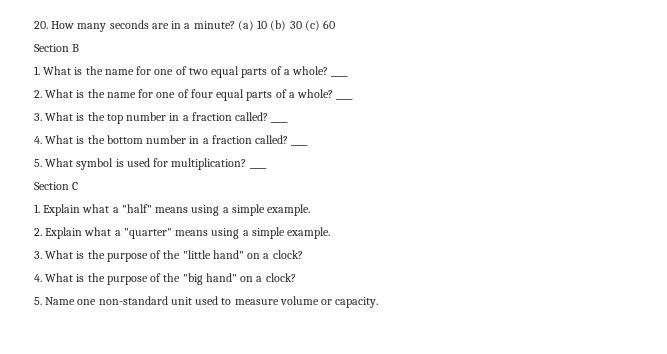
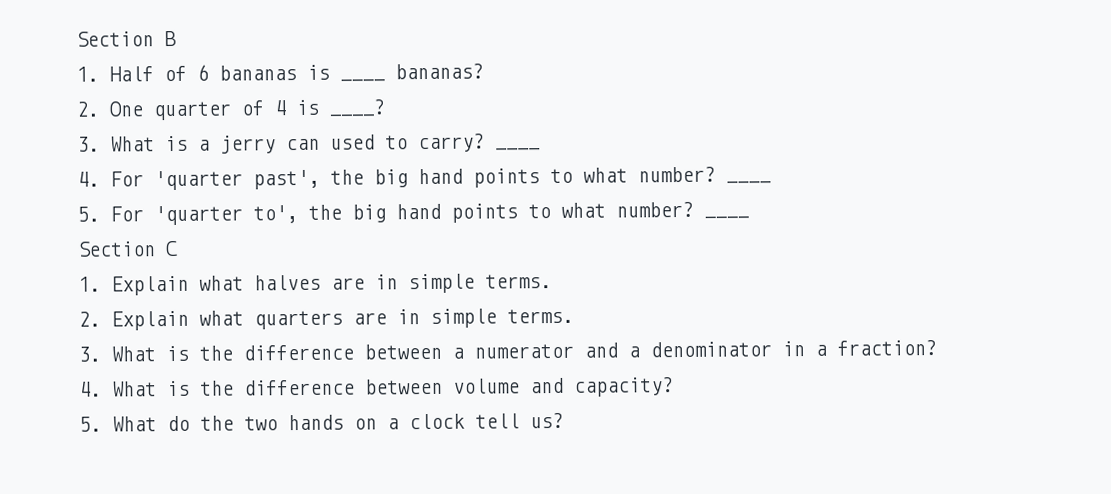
[34,20,336,32] [34,44,80,52] [34,66,329,78] [331,75,349,77] [34,89,334,101] [336,98,354,100] [34,112,269,124] [271,121,289,123] [34,135,289,144] [291,144,309,146] [34,158,247,170] 20. How many seconds are in a minute? (a) 10 (b) 30 (c) 60 // Section B // 1. What is the name for one of two equal parts of a whole? ____ // 2. What is the name for one of four equal parts of a whole? ____ // 3. What is the top number in a fraction called? ____ // 4. What is the bottom number in a fraction called? ____ // 5. What symbol is used for multiplication? -> [76,30,177,47] [76,63,484,82] [76,99,385,121] [77,133,540,154] [77,166,771,191] [77,201,694,226] Section B // 1. Half of 6 bananas is ____ bananas? // 2. One quarter of 4 is ____? // 3. What is a jerry can used to carry? ____ // 4. For 'quarter past', the big hand points to what number? ____ // 5. For 'quarter to', the big hand points to what number?
[112,204,311,216] [34,227,331,239] [34,250,303,262] [34,273,296,285] [34,296,379,308] a "half" means using a simple example. // 2. Explain what a "quarter" means using a simple example. // 3. What is the purpose of the "little hand" on a clock? // 4. What is the purpose of the "big hand" on a clock? // 5. Name one non-standard unit used to measure volume or capacity. -> [254,273,552,294] [78,308,574,331] [78,340,937,362] [79,377,674,397] [79,412,564,432] halves are in simple terms. // 2. Explain what quarters are in simple terms. // 3. What is the difference between a numerator and a denominator in a fraction? // 4. What is the difference between volume and capacity? // 5. What do the two hands on a clock tell us?

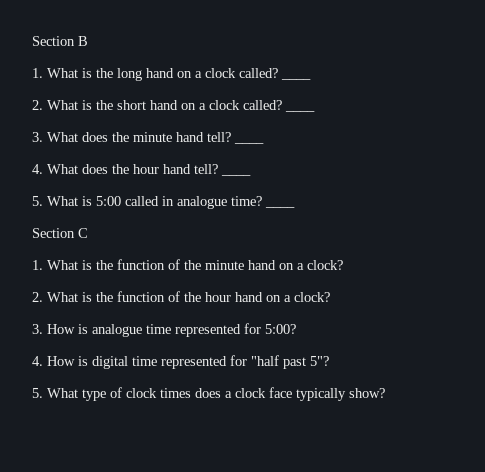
[109,63,484,82] [76,99,385,121] [77,133,540,154] [77,166,771,191] [77,201,749,226] [77,240,178,257] [78,273,552,296] [78,308,574,331] [78,340,937,362] [79,377,674,397] [79,412,564,432] Half of 6 bananas is ____ bananas? // 2. One quarter of 4 is ____? // 3. What is a jerry can used to carry? ____ // 4. For 'quarter past', the big hand points to what number? ____ // 5. For 'quarter to', the big hand points to what number? ____ // Section C // 1. Explain what halves are in simple terms. // 2. Explain what quarters are in simple terms. // 3. What is the difference between a numerator and a denominator in a fraction? // 4. What is the difference between volume and capacity? // 5. What do the two hands on a clock tell us? -> [47,68,278,81] [281,78,311,80] [32,100,282,110] [285,110,315,112] [32,132,231,142] [234,142,264,144] [32,164,218,174] [221,174,251,176] [32,196,262,209] [265,206,295,208] [32,228,88,238] [32,259,343,270] [32,291,330,302] [32,323,296,337] [32,355,329,369] [32,387,385,401] What is the long hand on a clock called? ____ // 2. What is the short hand on a clock called? ____ // 3. What does the minute hand tell? ____ // 4. What does the hour hand tell? ____ // 5. What is 5:00 called in analogue time? ____ // Section C // 1. What is the function of the minute hand on a clock? // 2. What is the function of the hour hand on a clock? // 3. How is analogue time represented for 5:00? // 4. How is digital time represented for "half past 5"? // 5. What type of clock times does a clock face typically show?

